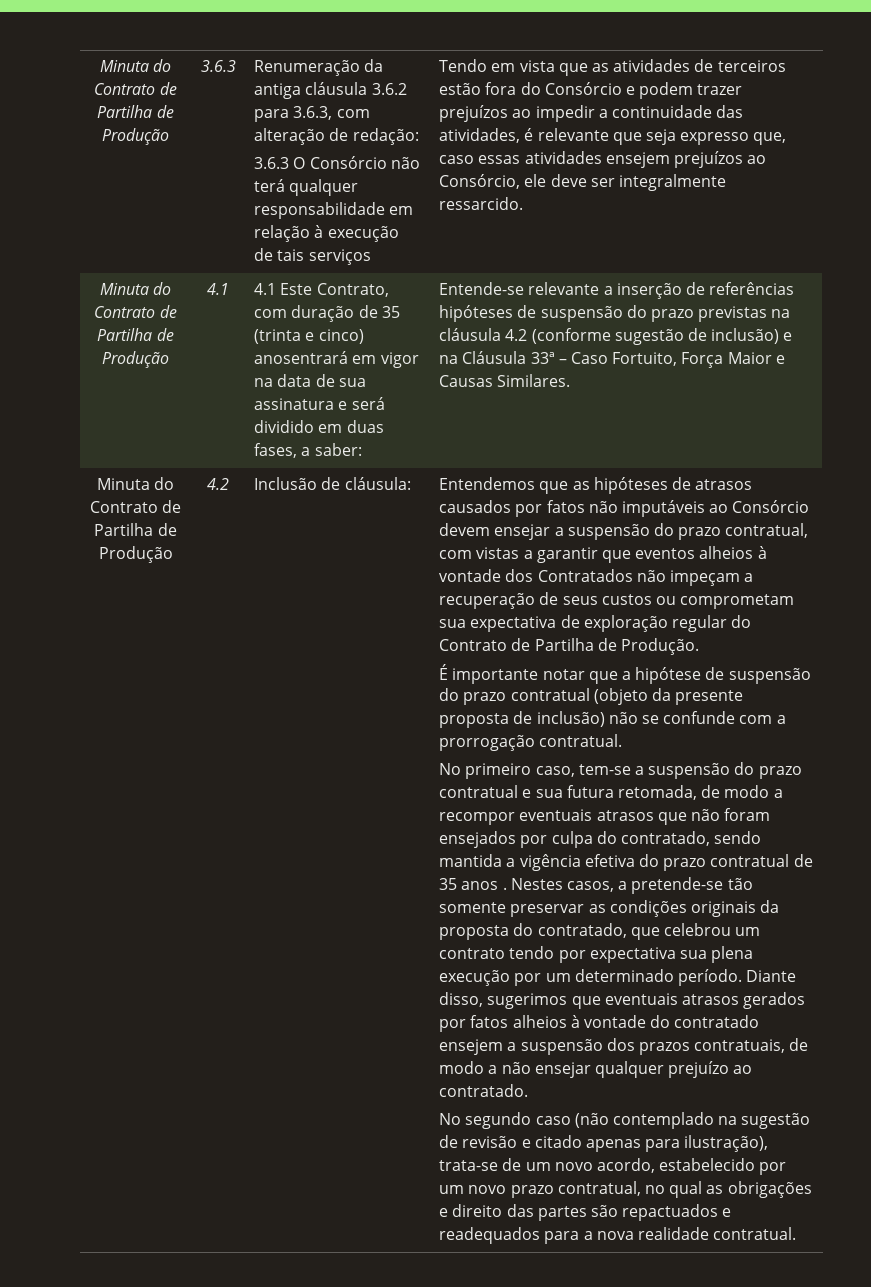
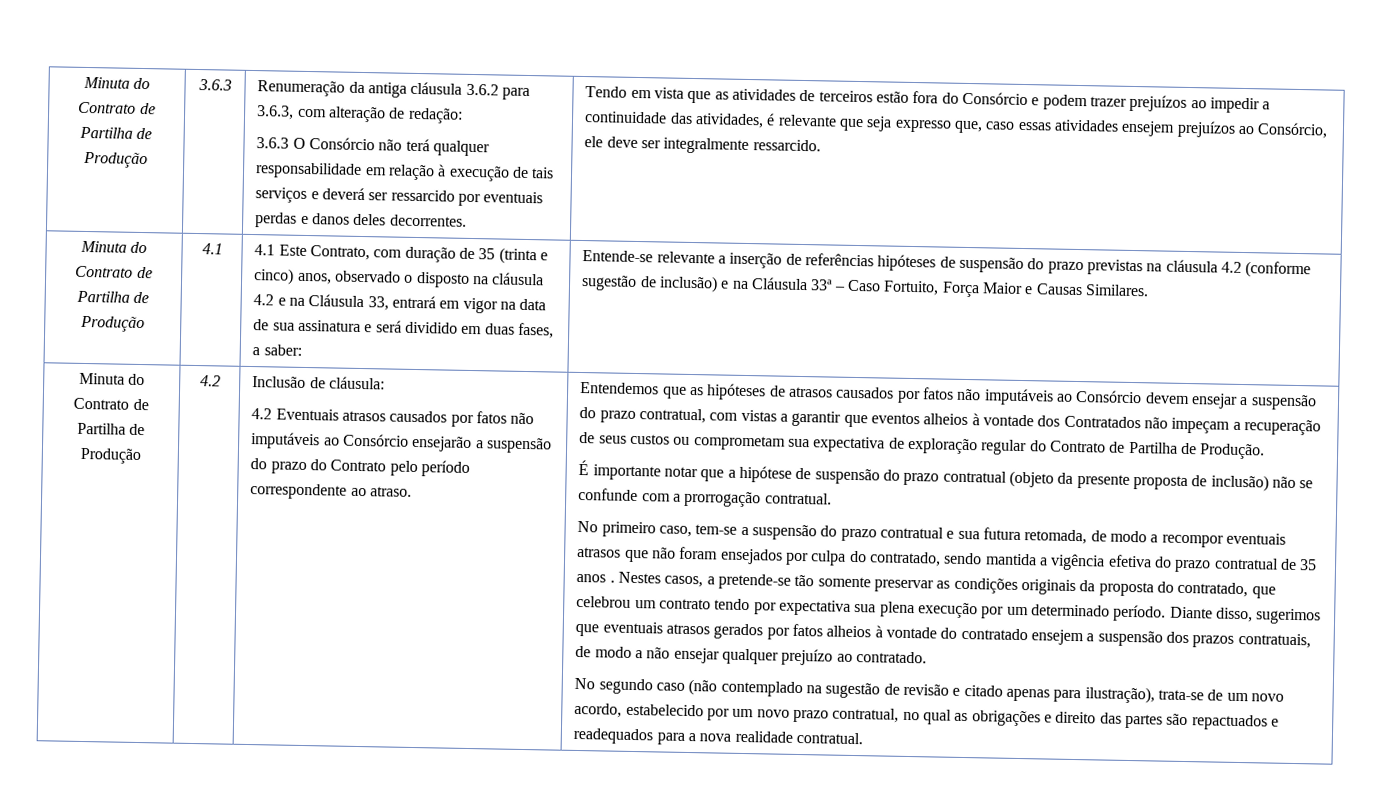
(371, 257) none -> [310,187,544,207] [255,212,467,228] e deverá ser ressarcido por eventuais perdas e danos deles decorrentes.
[254,351,349,364] anosentrará -> [296,270,545,288] [253,294,437,311] anos, observado o disposto na cláusula 4.2 e na Cláusula 33, entrará
(411, 483) none -> [251,408,535,428] [251,432,553,454] [250,458,471,478] [250,483,413,500] // 4.2 Eventuais atrasos causados por fatos não imputáveis ao Consórcio ensejarão a suspensão do prazo do Contrato pelo período correspondente ao atraso.

